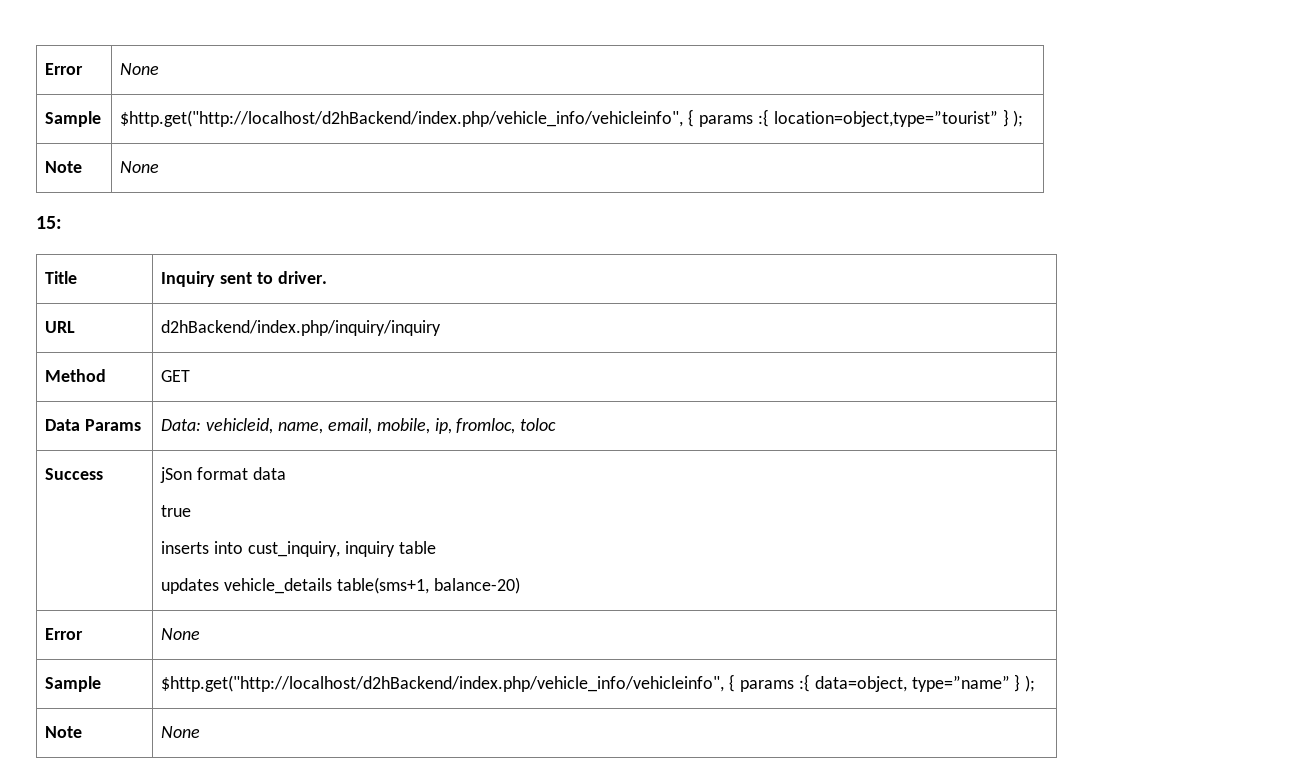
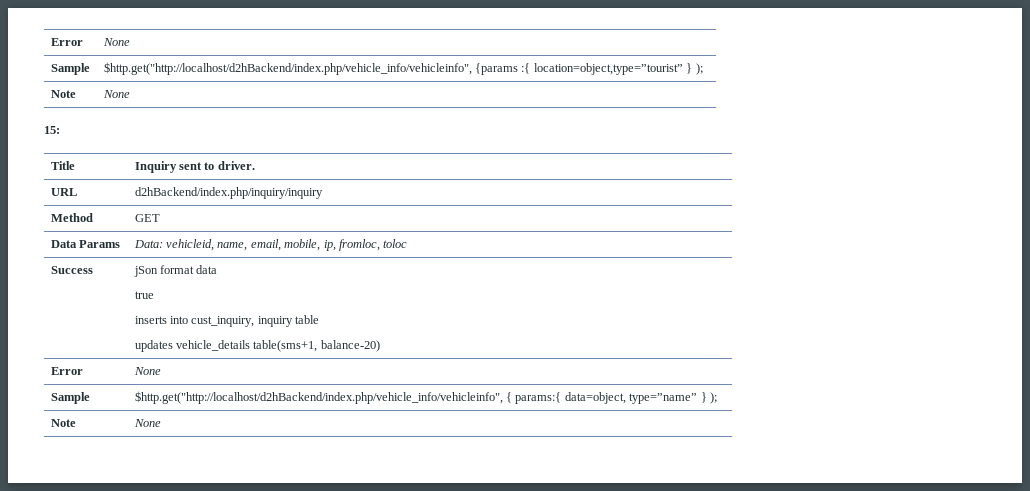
[45,63,84,75] [120,63,160,75] [45,111,102,127] [120,109,754,127] Error | None // Sample | $http.get("http://localhost/d2hBackend/index.php/vehicle_info/vehicleinfo", { params -> [50,38,83,46] [102,38,130,46] [50,63,90,75] [103,62,519,75] Error | None // Sample | $http.get("http://localhost/d2hBackend/index.php/vehicle_info/vehicleinfo", {params
[740,674,810,692] params :{ -> [515,392,562,404] params:{

